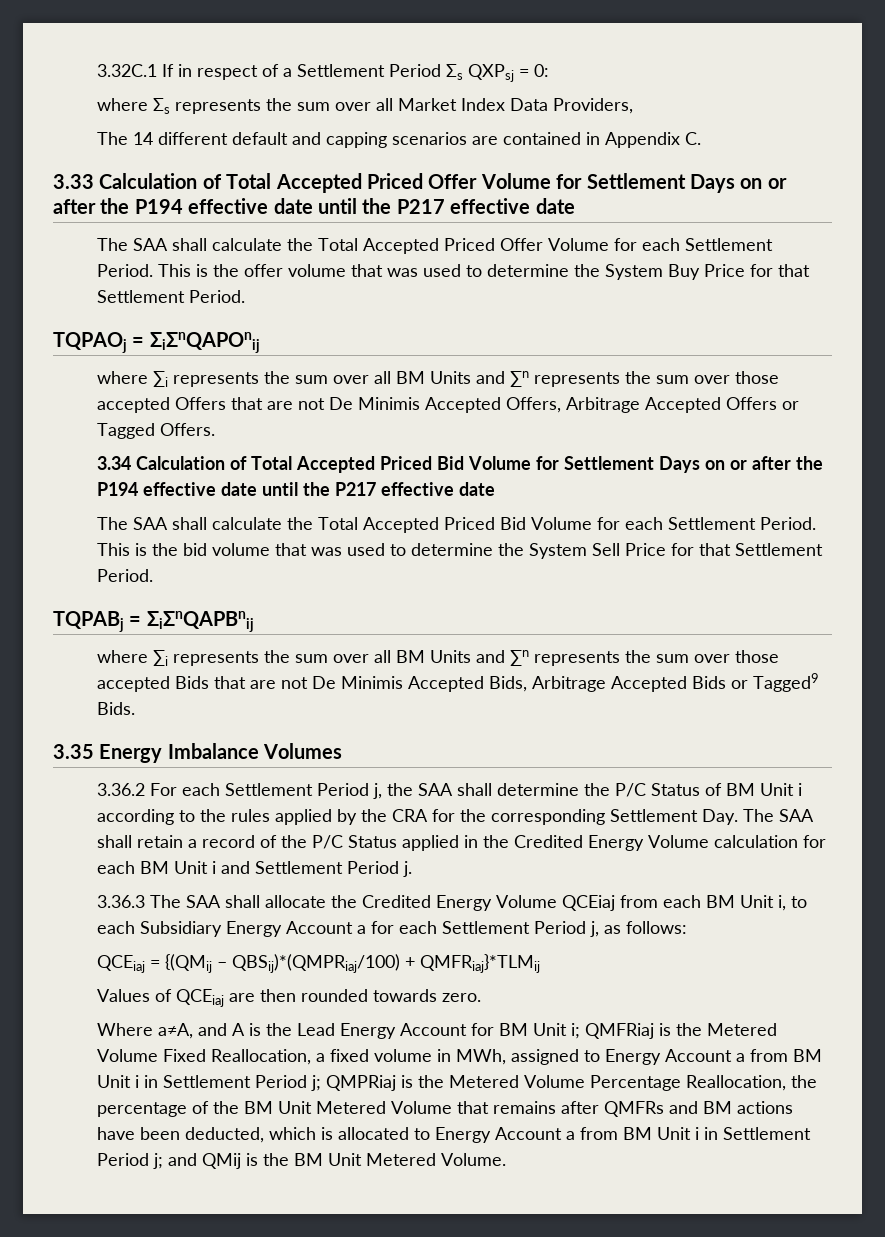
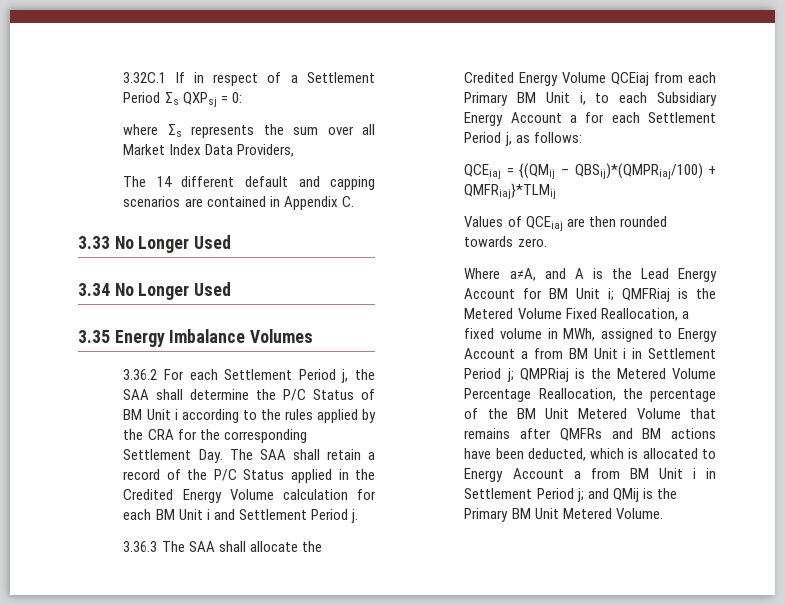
[99,173,787,193] [53,198,575,214] [97,238,774,254] [97,264,811,280] [97,290,246,303] [53,332,260,353] [97,371,780,387] [97,397,800,413] [97,423,216,439] [97,456,824,473] [97,482,496,496] [97,517,817,533] [97,543,824,559] [97,569,154,582] [53,611,254,632] [97,650,780,666] [97,673,820,692] [97,702,136,715] Calculation of Total Accepted Priced Offer Volume for Settlement Days on or after the P194 effective date until the P217 effective date // The SAA shall calculate the Total Accepted Priced Offer Volume for each Settlement Period. This is the offer volume that was used to determine the System Buy Price for that Settlement Period. // TQPAOj = ΣiΣnQAPOnij // where ∑i represents the sum over all BM Units and ∑n represents the sum over those accepted Offers that are not De Minimis Accepted Offers, Arbitrage Accepted Offers or Tagged Offers. // 3.34 Calculation of Total Accepted Priced Bid Volume for Settlement Days on or after the P194 effective date until the P217 effective date // The SAA shall calculate the Total Accepted Priced Bid Volume for each Settlement Period. This is the bid volume that was used to determine the System Sell Price for that Settlement Period. // TQPABj = ΣiΣnQAPBnij // where ∑i represents the sum over all BM Units and ∑n represents the sum over those accepted Bids that are not De Minimis Accepted Bids, Arbitrage Accepted Bids or Tagged9 Bids. -> [114,235,232,253] [78,282,232,300] No Longer Used // 3.34 No Longer Used
(702, 901) none -> [464,92,509,106] Primary
(290, 1159) none -> [464,508,509,522] Primary

